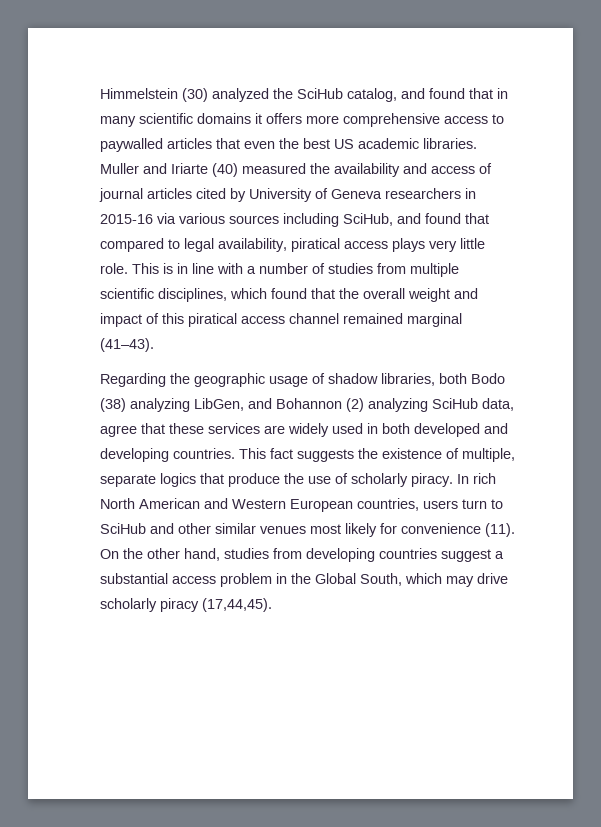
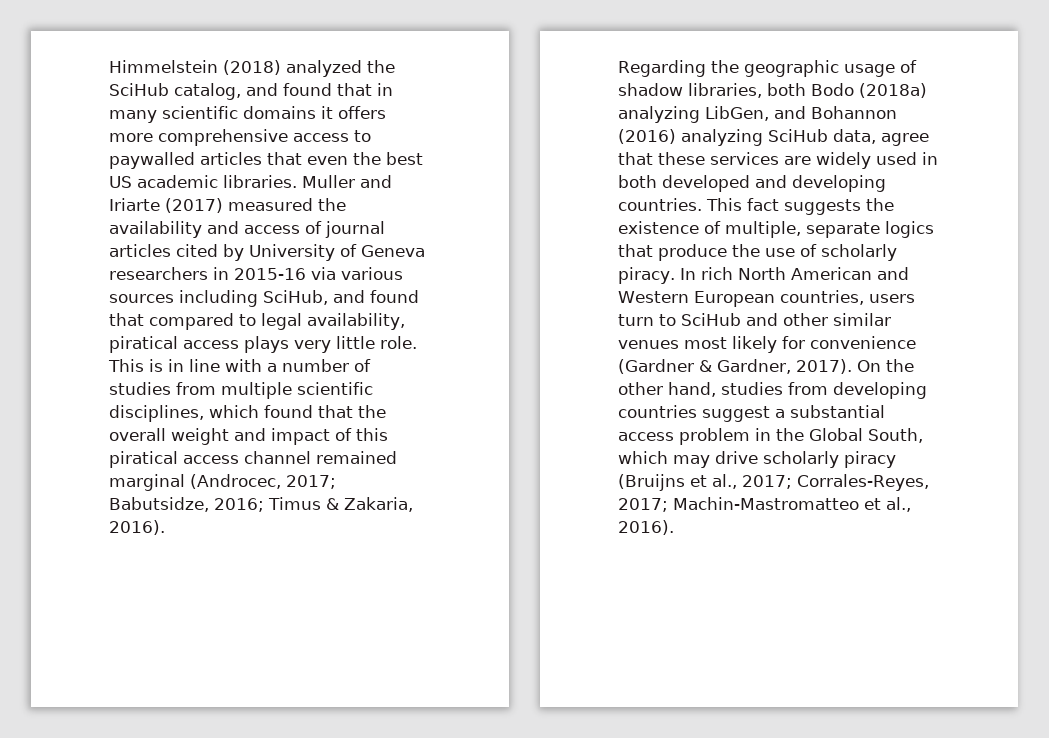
[182,88,208,102] (30) -> [223,60,281,75] (2018)
[212,163,238,177] (40) -> [165,198,223,213] (2017)
[100,338,154,352] (41–43). -> [190,474,336,489] [109,497,413,512] [109,520,165,535] (Androcec, 2017; Babutsidze, 2016; Timus & Zakaria, 2016).
[100,398,126,412] (38) -> [859,83,927,98] (2018a)
[346,398,364,412] (2) -> [618,129,676,144] (2016)
[485,523,515,537] (11). -> [618,359,852,374] (Gardner & Gardner, 2017).
[202,598,272,612] (17,44,45). -> [618,474,929,491] [618,497,911,512] [618,520,674,535] (Bruijns et al., 2017; Corrales-Reyes, 2017; Machin-Mastromatteo et al., 2016).

